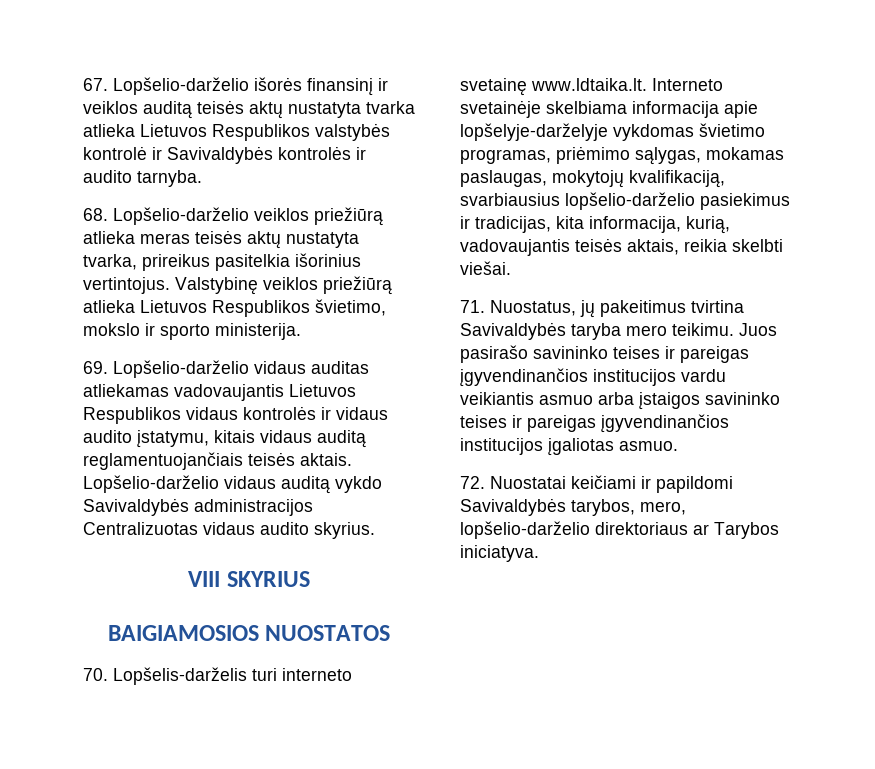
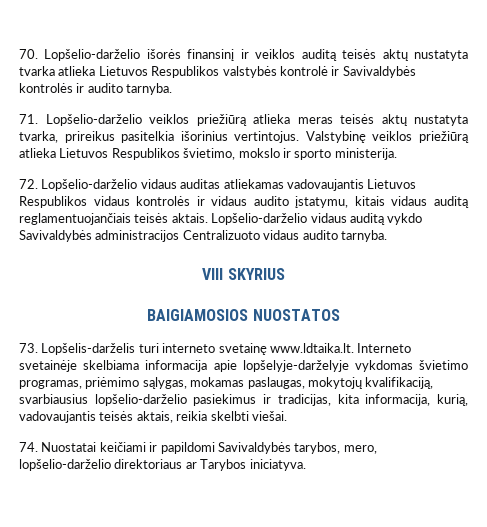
[83,78,108,91] 67. -> [19,49,38,59] 70.
[83,208,108,221] 68. -> [19,114,38,124] 71.
[83,361,108,374] 69. -> [19,179,38,189] 72.
[83,522,375,539] Centralizuotas vidaus audito skyrius. -> [182,230,387,242] Centralizuoto vidaus audito tarnyba.
[83,668,108,681] 70. -> [19,343,38,353] 73.
[460,300,744,318] [460,322,777,340] [460,345,749,363] [460,368,726,387] [460,392,780,410] [460,414,729,433] [460,438,678,456] [460,476,485,489] 71. Nuostatus, jų pakeitimus tvirtina Savivaldybės taryba mero teikimu. Juos pasirašo savininko teises ir pareigas įgyvendinančios institucijos vardu veikiantis asmuo arba įstaigos savininko teises ir pareigas įgyvendinančios institucijos įgaliotas asmuo. // 72. -> [19,442,38,452] 74.

